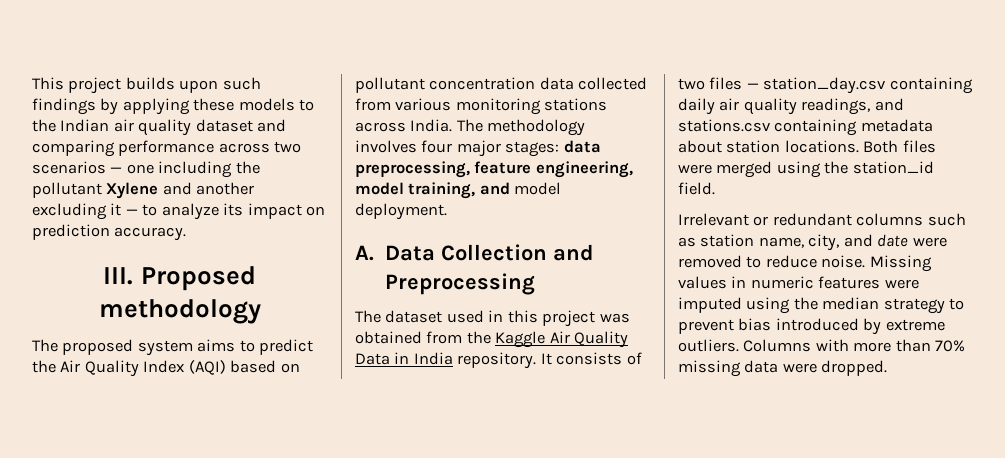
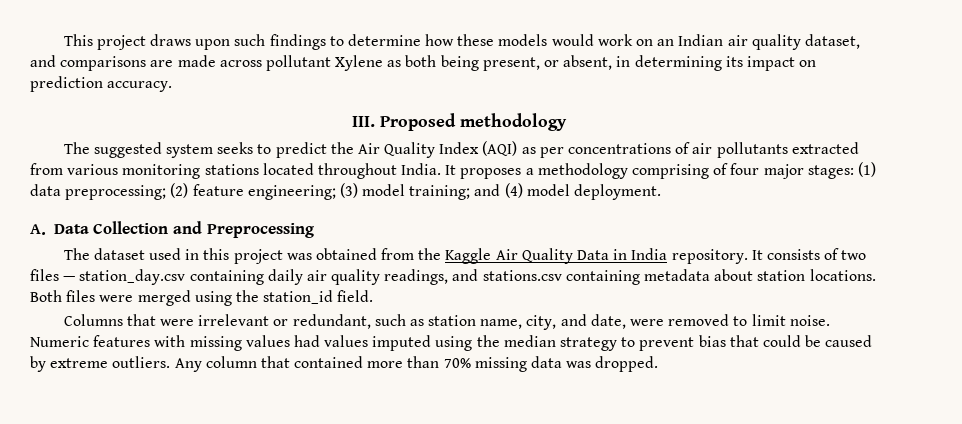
[125,77,175,90] builds -> [150,34,192,46] draws
[100,98,315,115] [32,119,287,136] [32,140,302,157] [32,161,260,178] [32,182,255,199] [32,203,219,220] by applying these models to the Indian air quality dataset and comparing performance across two scenarios — one including the pollutant Xylene and another excluding it — to analyze -> [329,34,860,50] [30,55,722,71] to determine how these models would work on an Indian air quality dataset, and comparisons are made across pollutant Xylene as both being present, or absent, in determining
[62,339,236,356] proposed system aims -> [93,142,254,158] suggested system seeks
[230,360,300,373] [355,77,648,93] [355,98,608,115] [355,119,586,136] [355,140,601,157] [355,161,633,178] [355,182,510,199] based on pollutant concentration data collected from various monitoring stations across India. The methodology involves four major stages: data preprocessing, feature engineering, model training, and -> [521,142,859,158] [30,162,876,179] [30,183,523,200] as per concentrations of air pollutants extracted from various monitoring stations located throughout India. It proposes a methodology comprising of four major stages: (1) data preprocessing; (2) feature engineering; (3) model training; and (4)
[678,213,924,226] Irrelevant or redundant columns -> [63,314,371,329] Columns that were irrelevant or redundant,
[877,234,909,247] date -> [590,314,626,329] date,
[765,255,932,272] [678,276,919,289] reduce noise. Missing values in numeric features were -> [751,314,830,326] [30,335,369,351] limit noise. Numeric features with missing values had values
[775,318,945,335] [678,339,849,352] introduced by extreme outliers. Columns with -> [729,335,873,347] [30,356,364,372] that could be caused by extreme outliers. Any column that contained
[782,363,817,373] were -> [566,361,592,368] was

